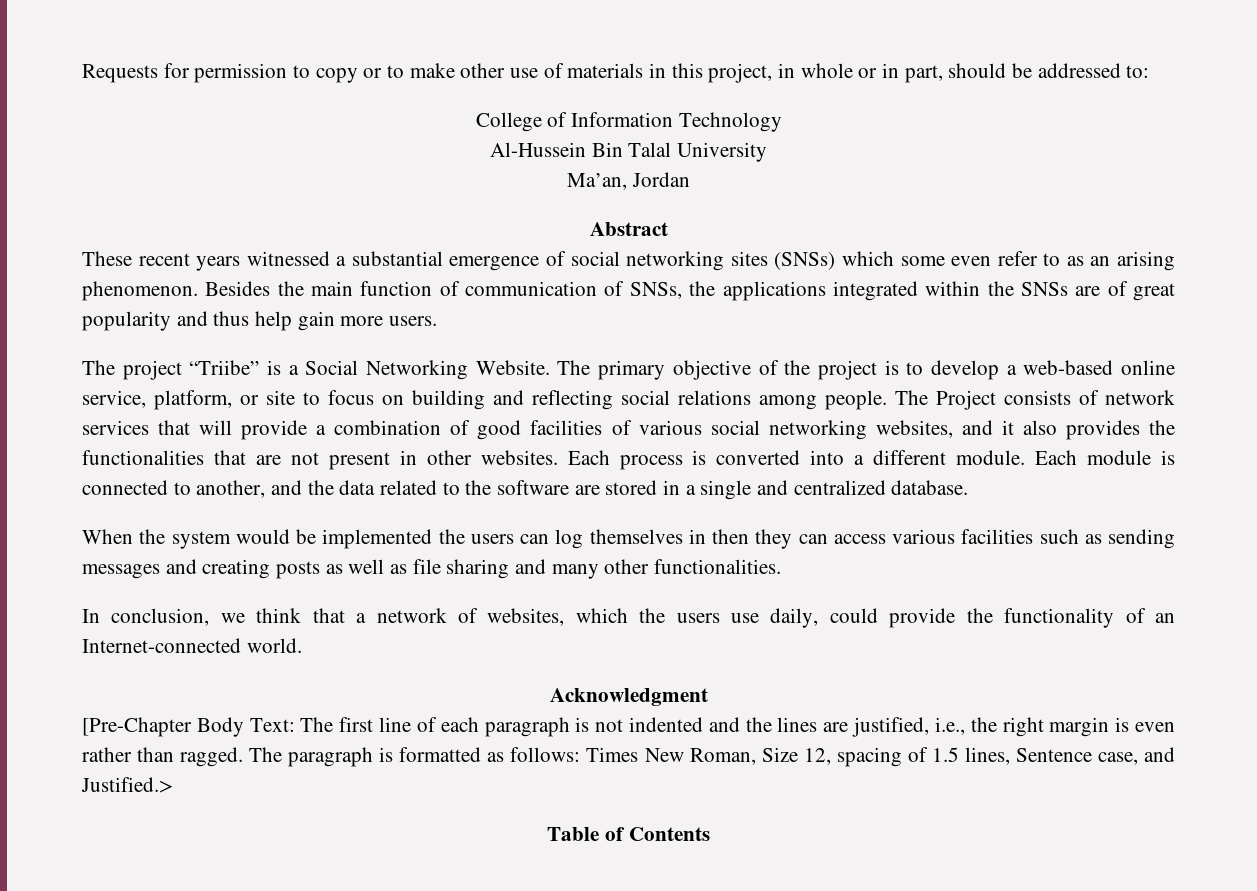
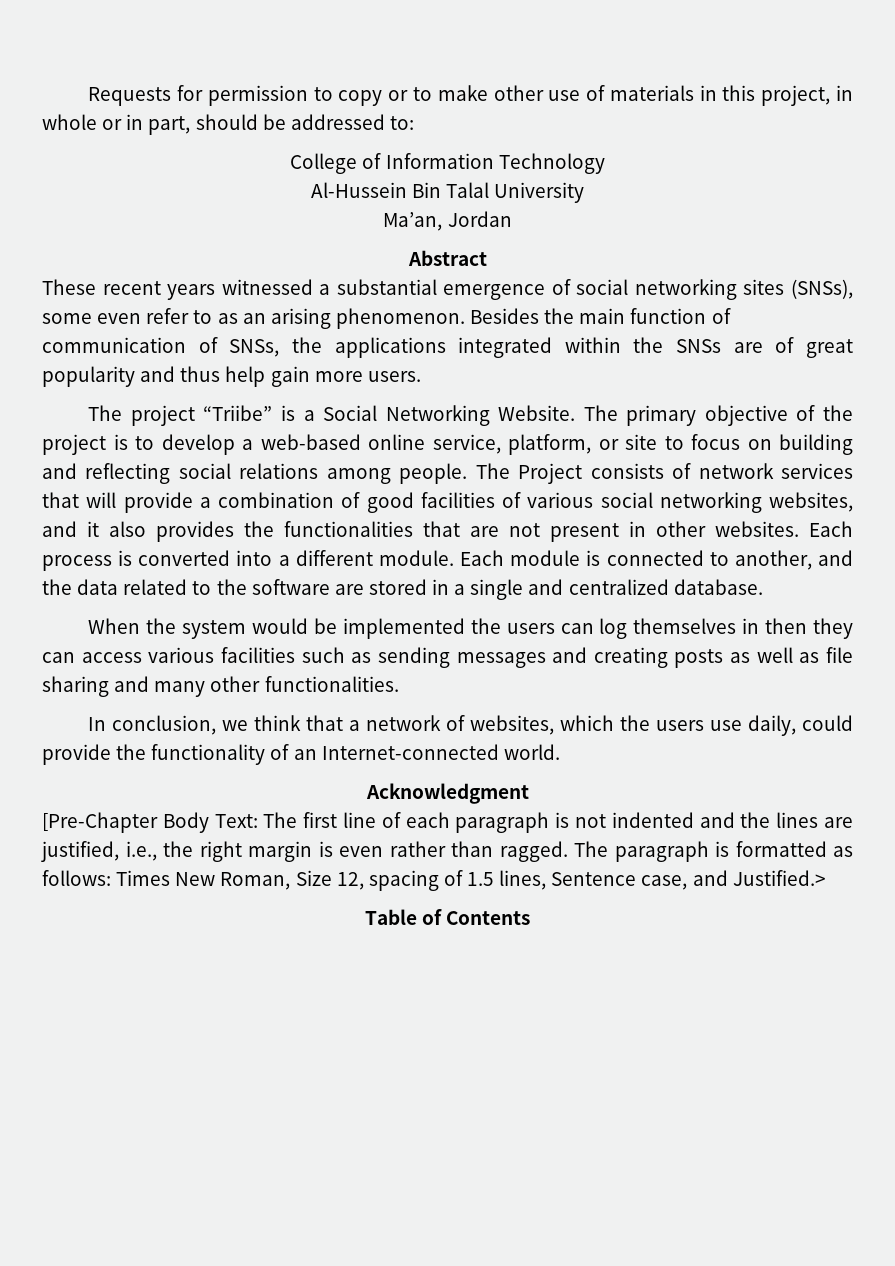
[774,251,894,270] (SNSs) which -> [790,279,853,299] (SNSs),

